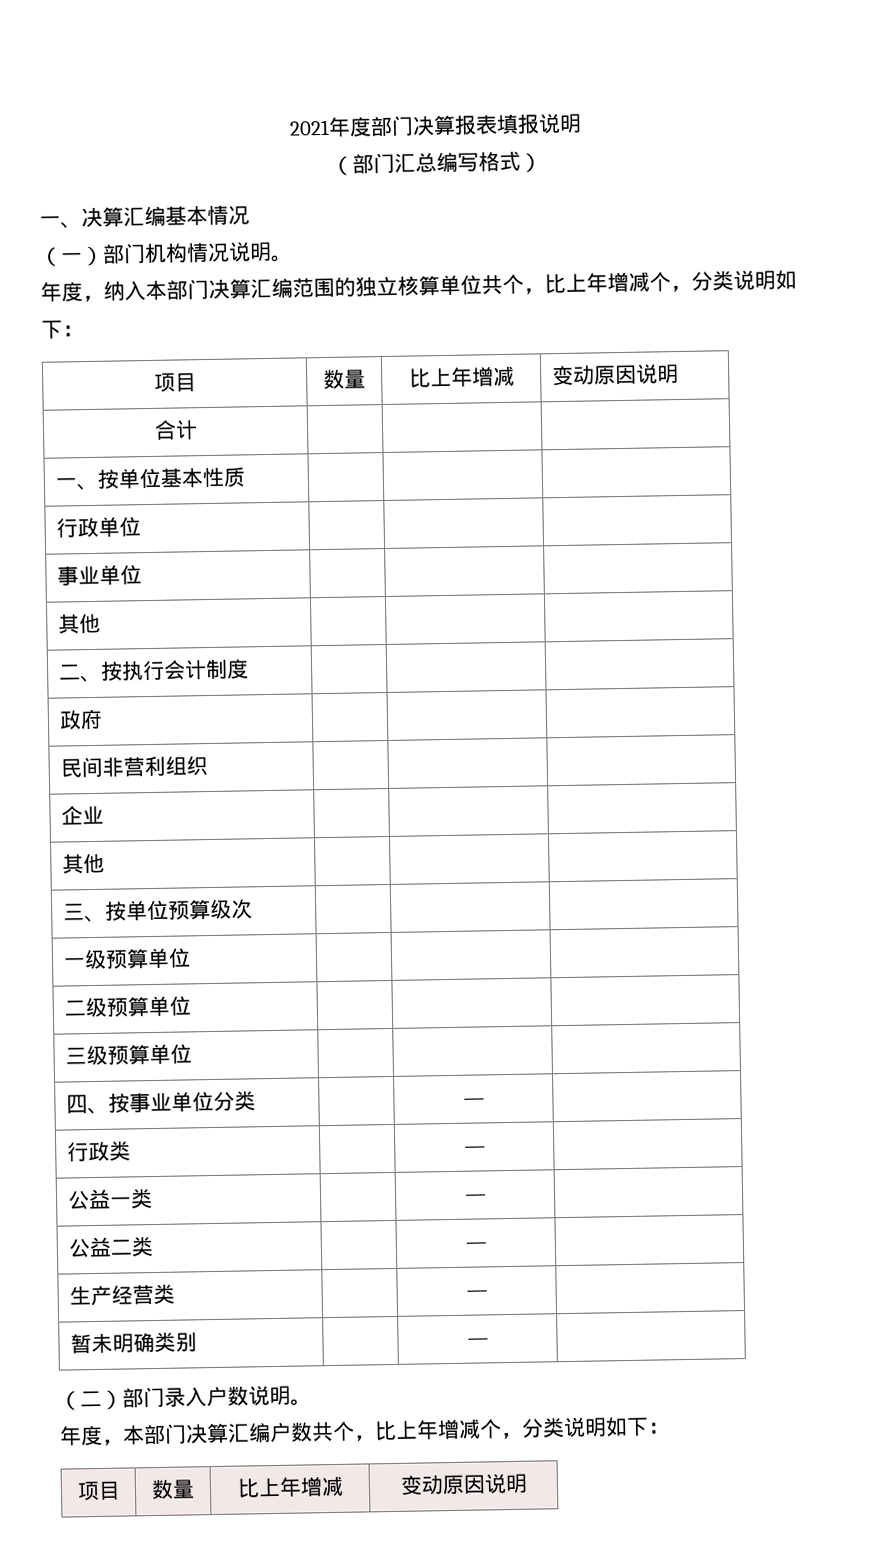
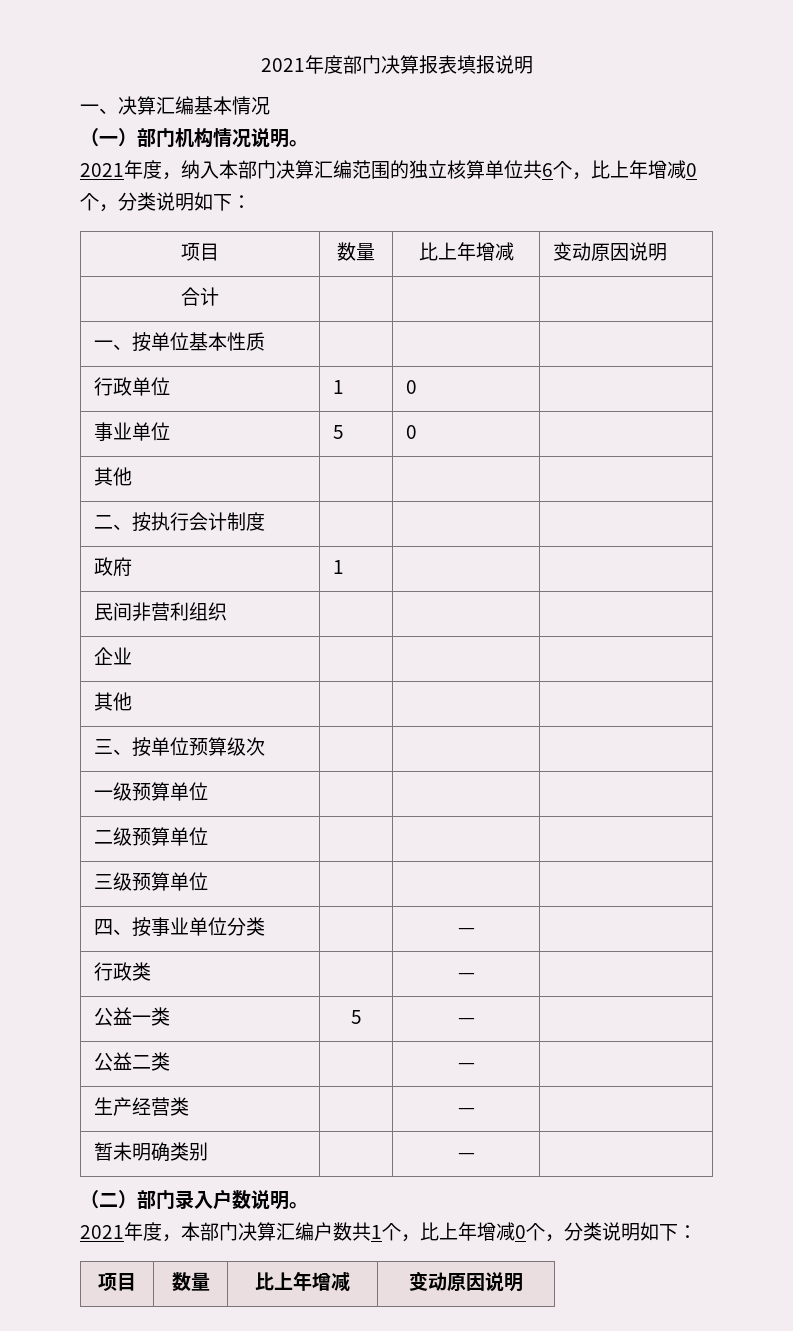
[330,151,542,176] // （部门汇总编写格式） -> (533, 65) none
(293, 258) none -> [80,163,124,177] 2021
[502,271,650,295] 个，比上年增减 -> [542,160,697,180] 6个，比上年增减0
(142, 526) | -> [332,380,344,394] [405,380,417,394] 1 | 0
(143, 574) | -> [332,425,344,439] [405,425,417,439] 5 | 0
(104, 719) none -> [332,560,344,574] 1
(154, 1198) none -> [350,1010,362,1024] 5
(312, 1402) none -> [80,1225,124,1239] 2021
[332,1418,481,1442] 个，比上年增减 -> [371,1222,526,1242] 1个，比上年增减0

